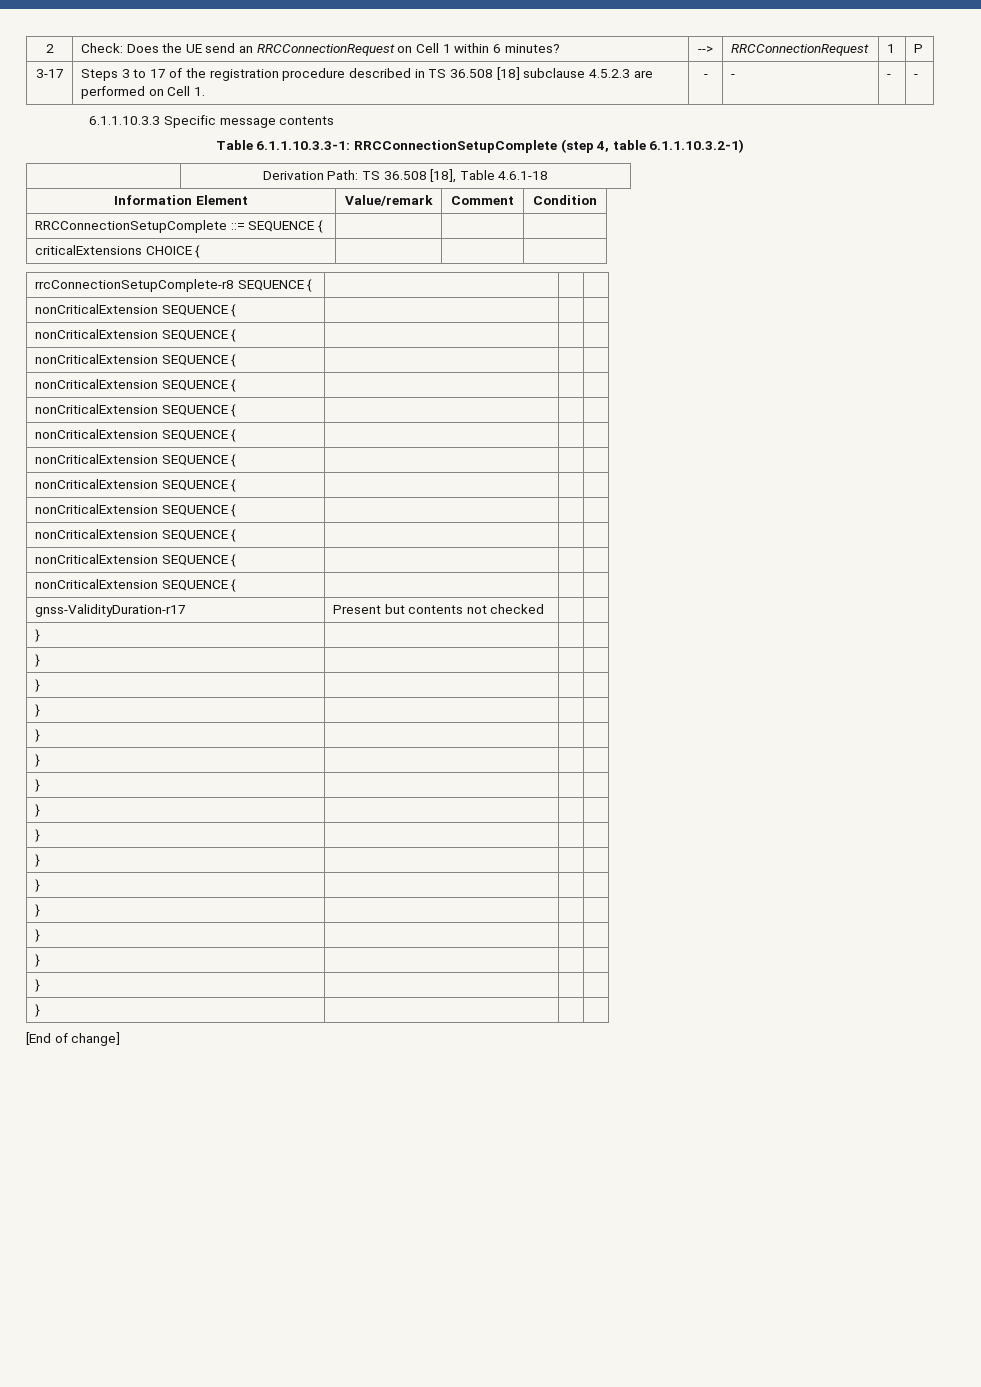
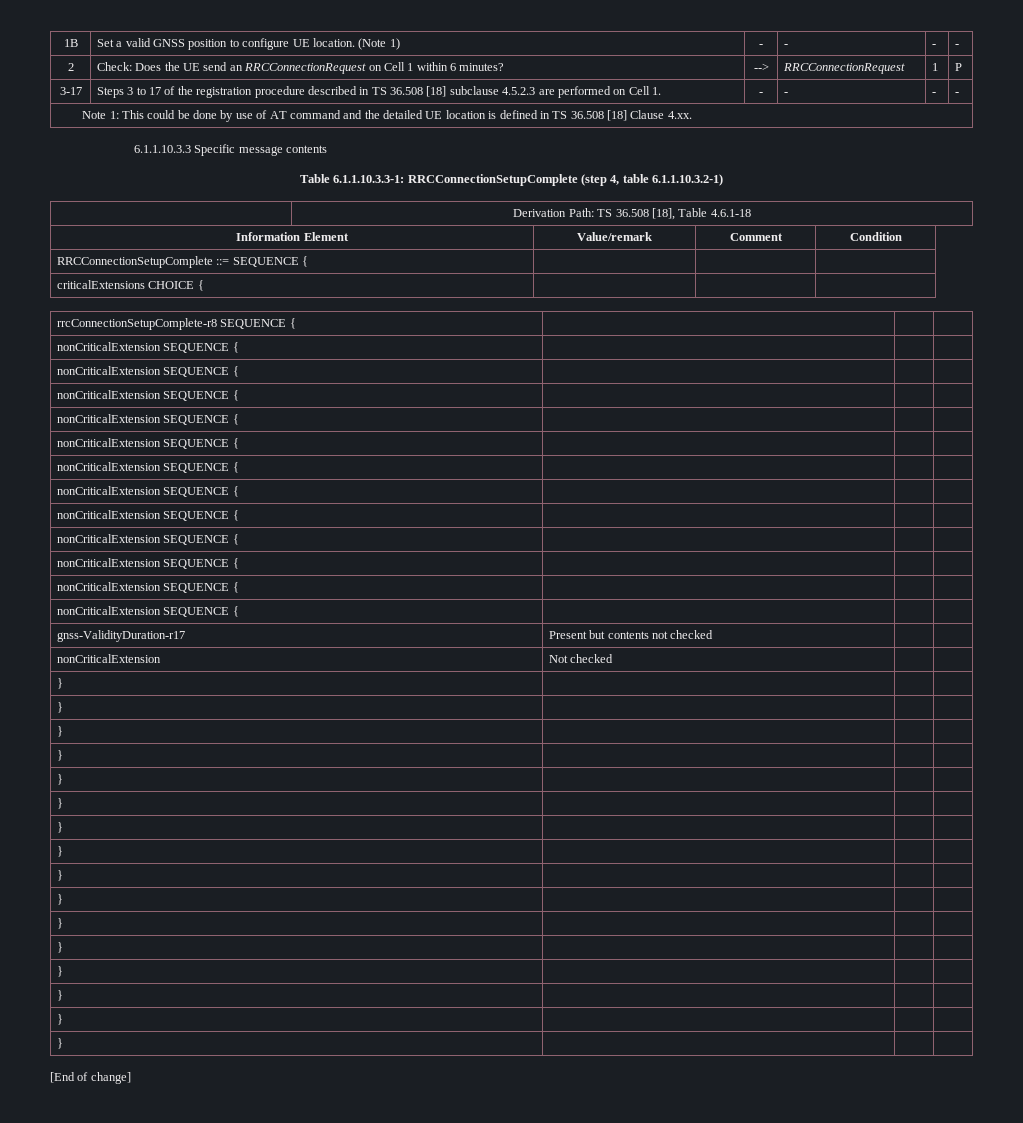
(45, 48) none -> [63,39,78,47] [96,38,400,50] [759,44,763,47] [783,44,788,47] [931,44,936,47] [954,44,959,47] 1B | Set a valid GNSS position to configure UE location. (Note 1) | - | - | - | - //
(918, 76) none -> [82,110,692,122] // Note 1: This could be done by use of AT command and the detailed UE location is defined in TS 36.508 [18] Clause 4.xx.
(545, 609) none -> [56,654,161,663] [548,654,614,663] // nonCriticalExtension | Not checked | |

